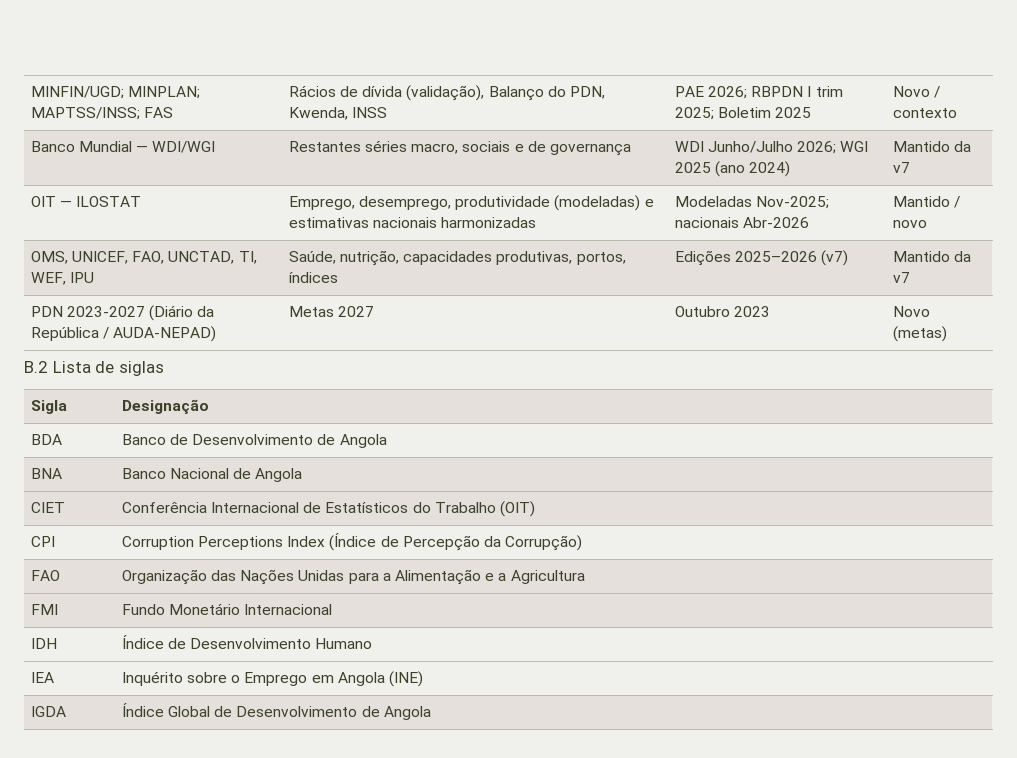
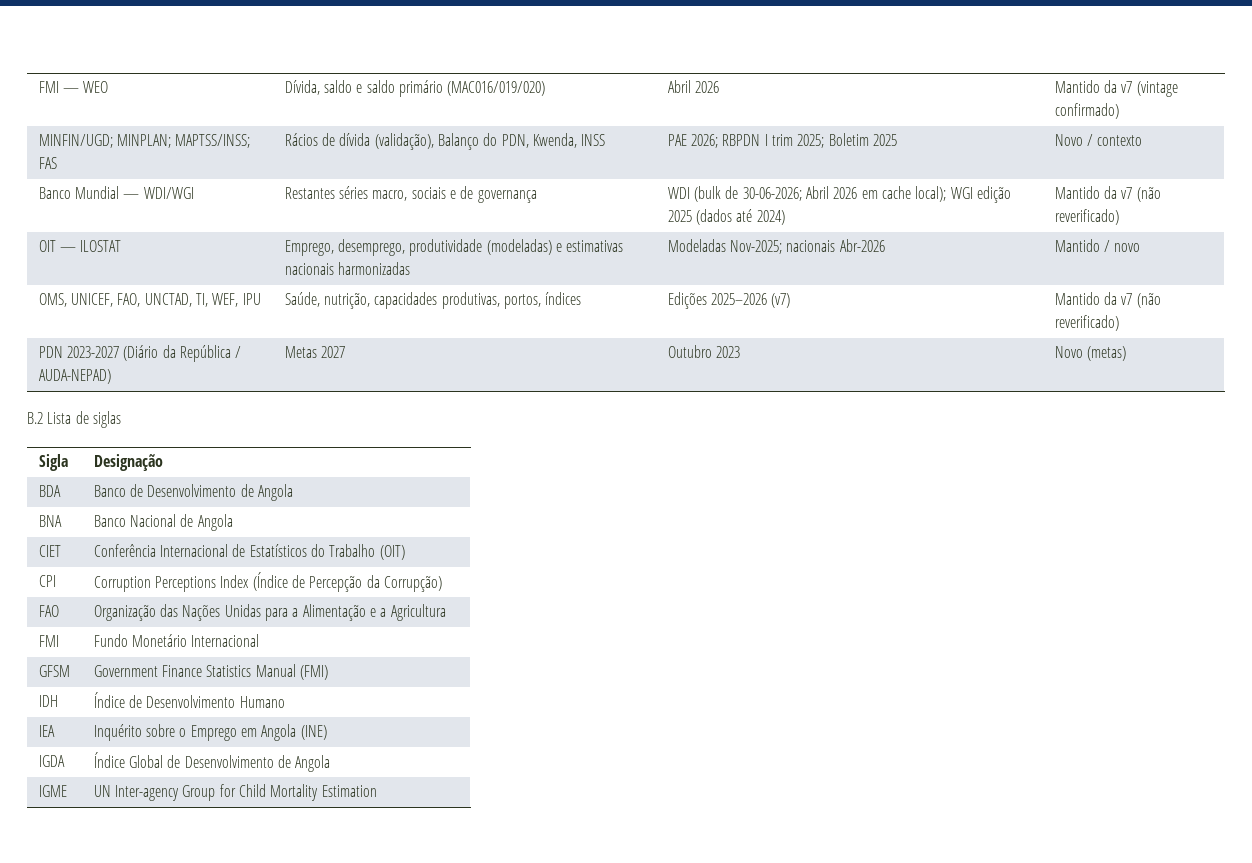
(30, 92) none -> [38,81,109,93] [284,80,546,97] [667,80,720,93] [1054,80,1178,97] [1054,103,1119,119] FMI — WEO | Dívida, saldo e saldo primário (MAC016/019/020) | Abril 2026 | Mantido da v7 (vintage confirmado) //
[708,141,869,154] [674,161,746,177] Junho/Julho 2026; WGI 2025 (ano -> [694,186,1011,203] [667,209,753,225] (bulk de 30-06-2026; Abril 2026 em cache local); WGI edição 2025 (dados até
(910, 167) none -> [1136,186,1161,202] [1054,209,1119,225] (não reverificado)
(910, 277) none -> [1136,292,1161,308] [1054,315,1119,331] (não reverificado)
(333, 609) none -> [38,665,70,677] [93,664,328,680] // GFSM | Government Finance Statistics Manual (FMI)
(431, 713) none -> [38,785,67,797] [93,784,377,801] // IGME | UN Inter-agency Group for Child Mortality Estimation

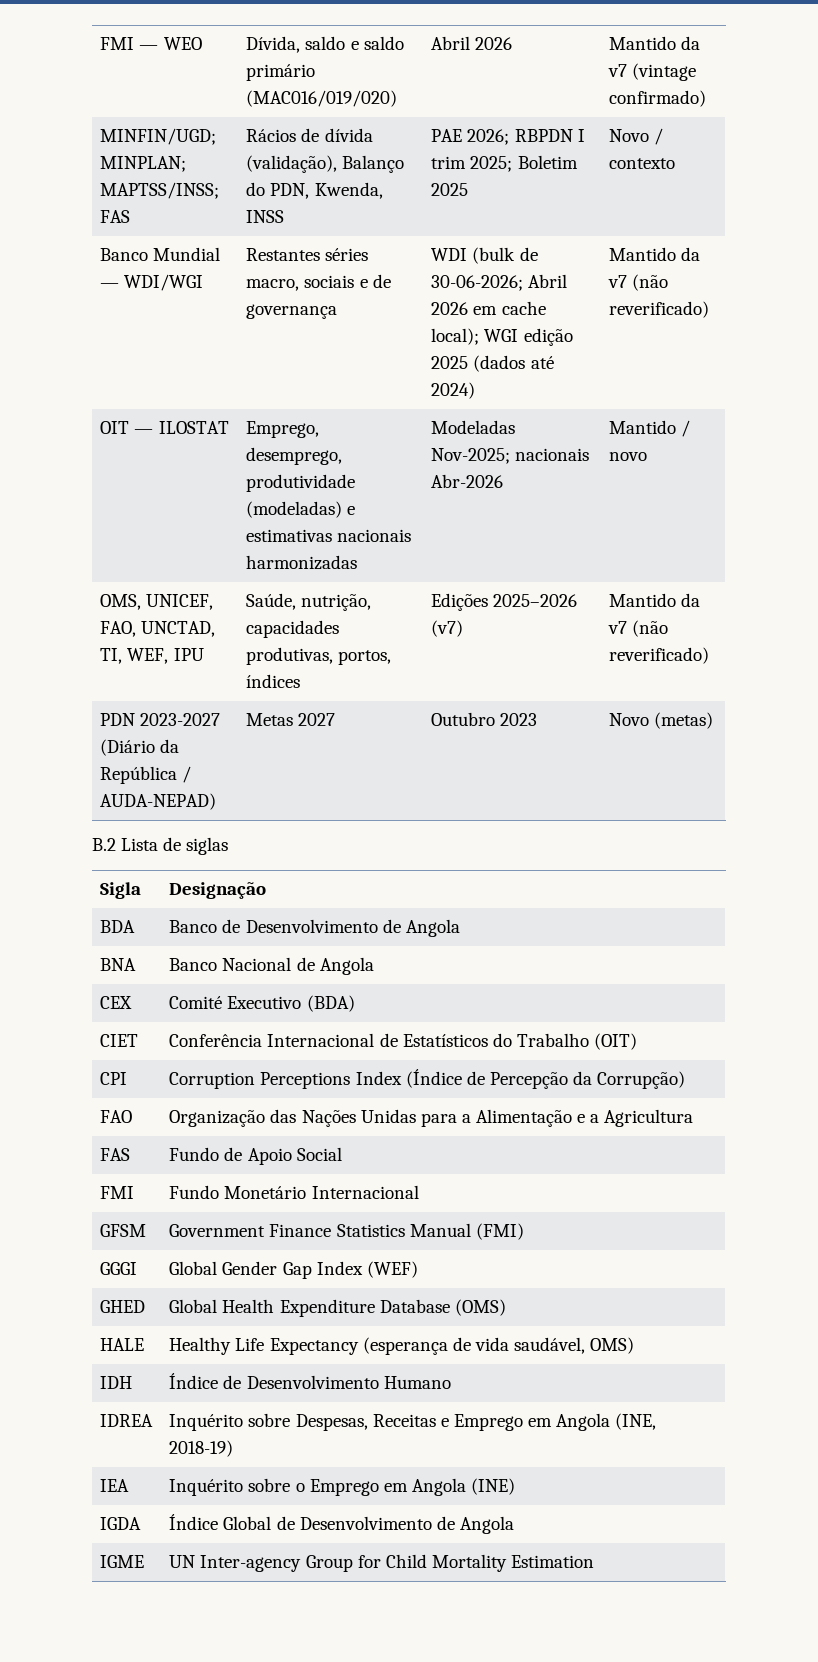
(233, 522) none -> [100,996,133,1009] [169,995,355,1012] // CEX | Comité Executivo (BDA)
(446, 612) none -> [100,1148,131,1161] [169,1147,342,1165] // FAS | Fundo de Apoio Social
(328, 672) none -> [100,1262,138,1275] [169,1261,418,1279] [100,1300,146,1313] [169,1299,506,1317] [100,1338,145,1351] [169,1337,635,1355] // GGGI | Global Gender Gap Index (WEF) // GHED | Global Health Expenditure Database (OMS) // HALE | Healthy Life Expectancy (esperança de vida saudável, OMS)
(285, 702) none -> [100,1414,154,1427] [169,1413,657,1431] [169,1440,234,1457] // IDREA | Inquérito sobre Despesas, Receitas e Emprego em Angola (INE, 2018-19)

